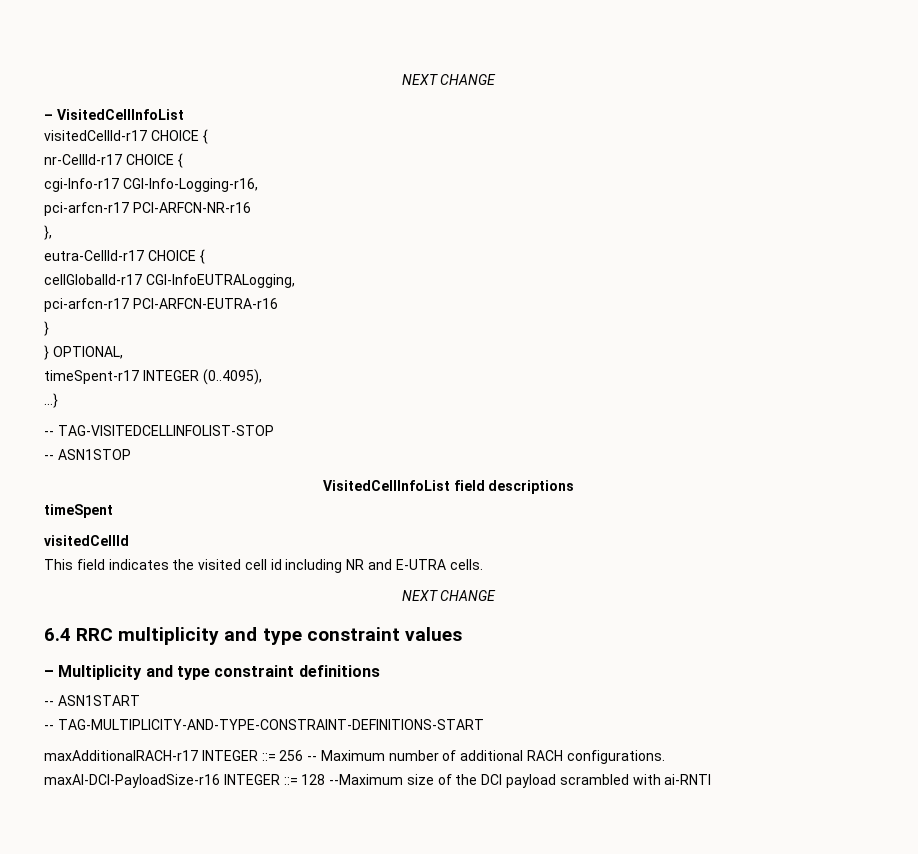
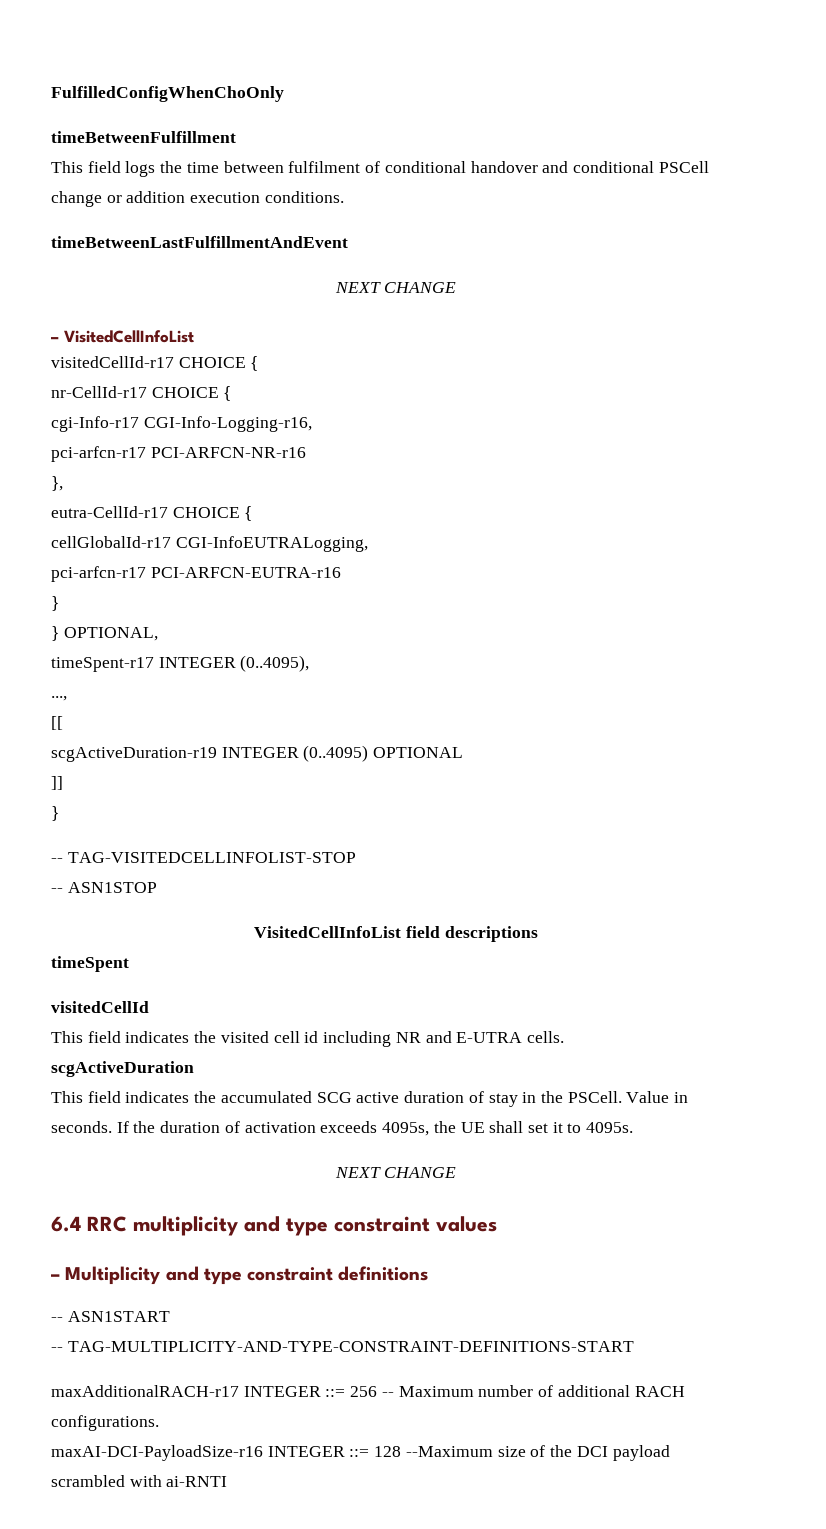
(401, 79) none -> [51,86,284,102] [51,131,236,143] [51,161,709,177] [51,191,344,207] [51,236,348,248] FulfilledConfigWhenChoOnly // timeBetweenFulfillment // This field logs the time between fulfilment of conditional handover and conditional PSCell change or addition execution conditions. // timeBetweenLastFulfillmentAndEvent //
[44,393,58,408] ...} -> [51,696,67,701] [51,716,63,730] [51,745,464,762] [51,776,63,790] [51,806,59,821] ..., // [[ // scgActiveDuration-r19 INTEGER (0..4095) OPTIONAL // ]] // }
(483, 564) none -> [51,1061,194,1077] [51,1091,689,1107] [51,1121,634,1136] // scgActiveDuration // This field indicates the accumulated SCG active duration of stay in the PSCell. Value in seconds. If the duration of activation exceeds 4095s, the UE shall set it to 4095s.

